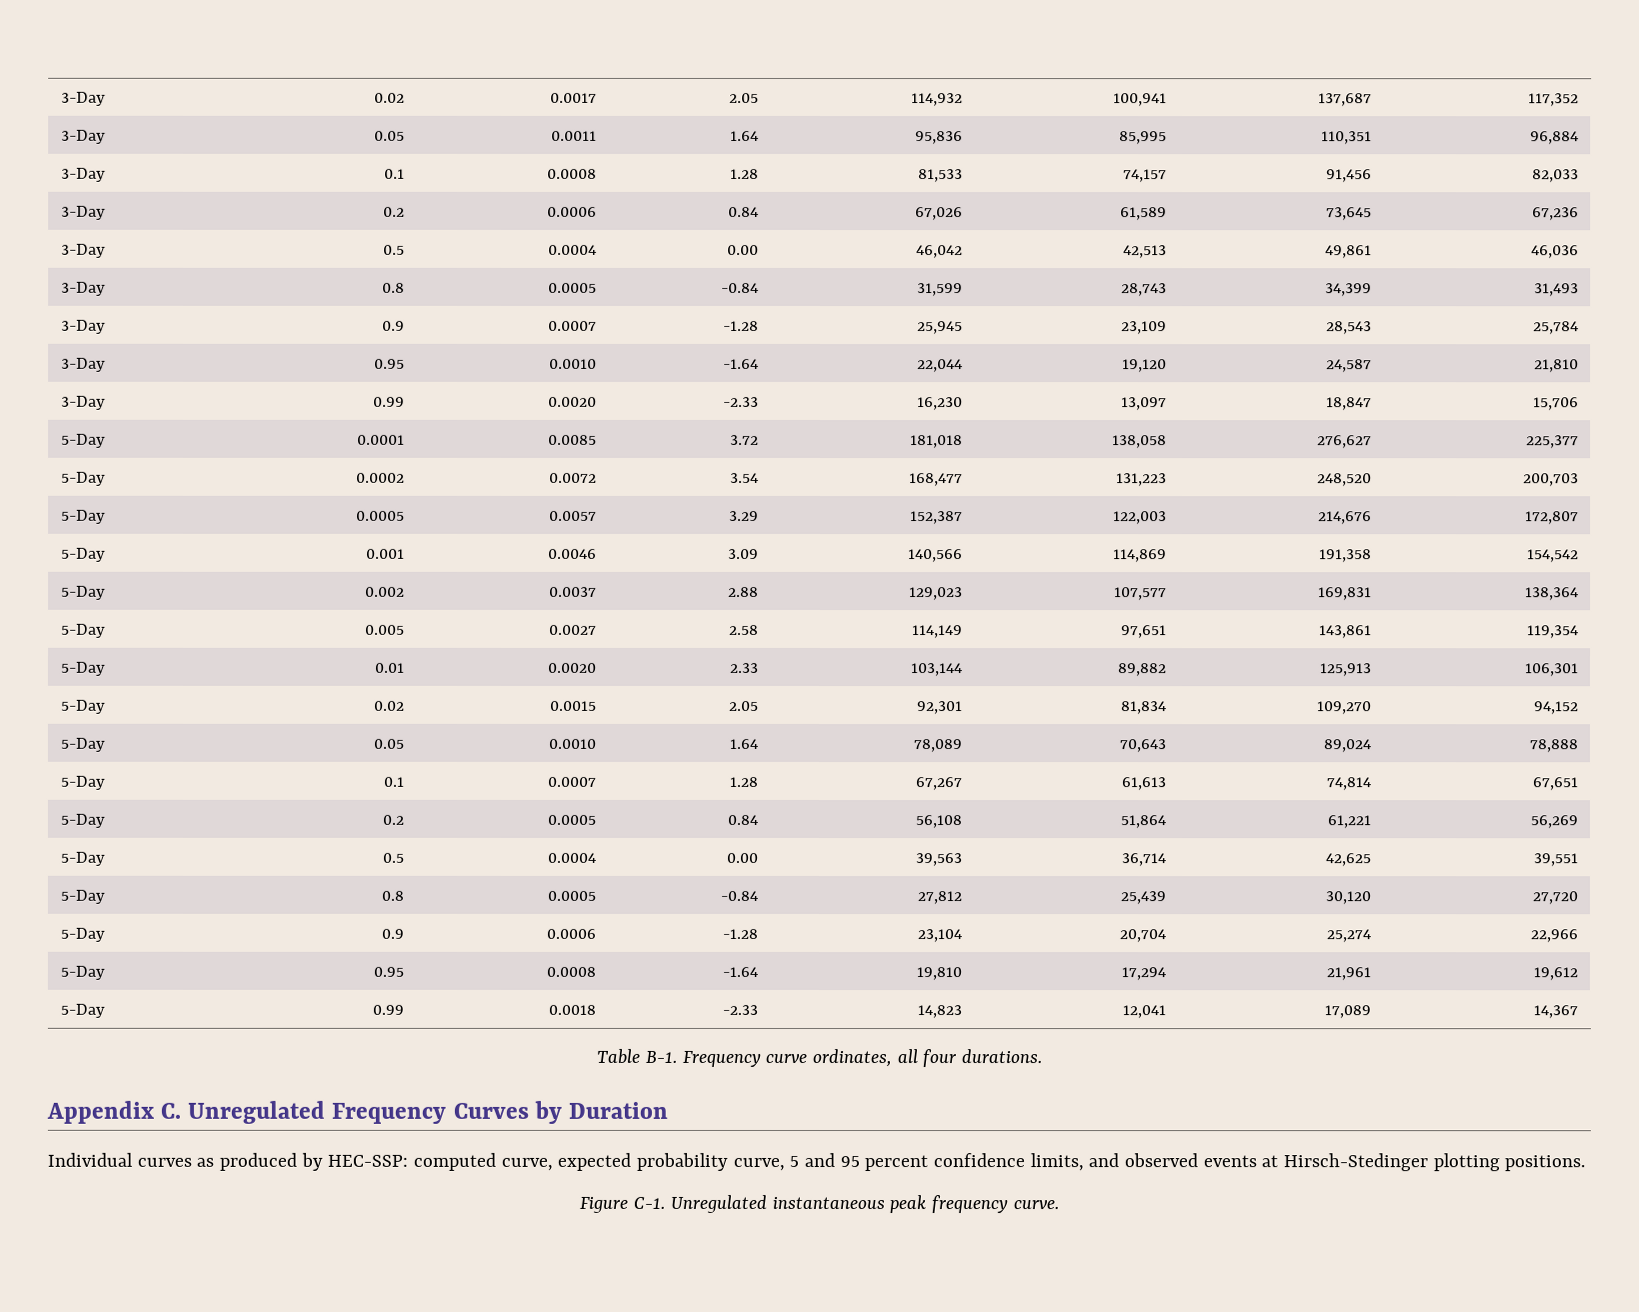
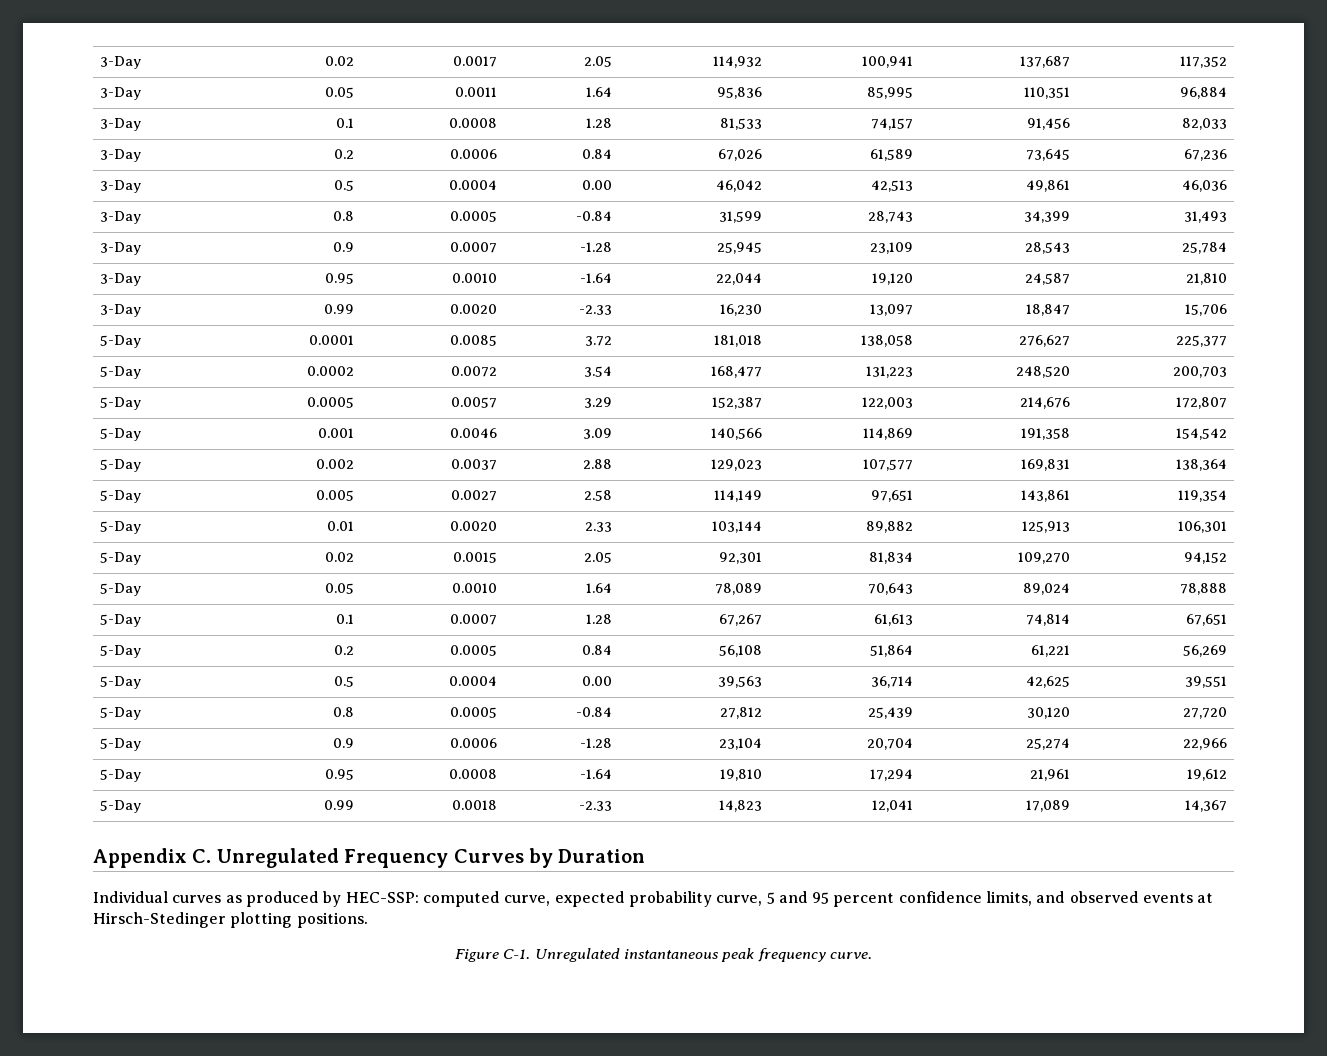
[596,1048,1042,1068] // Table B-1. Frequency curve ordinates, all four durations. -> (1228, 806) none

